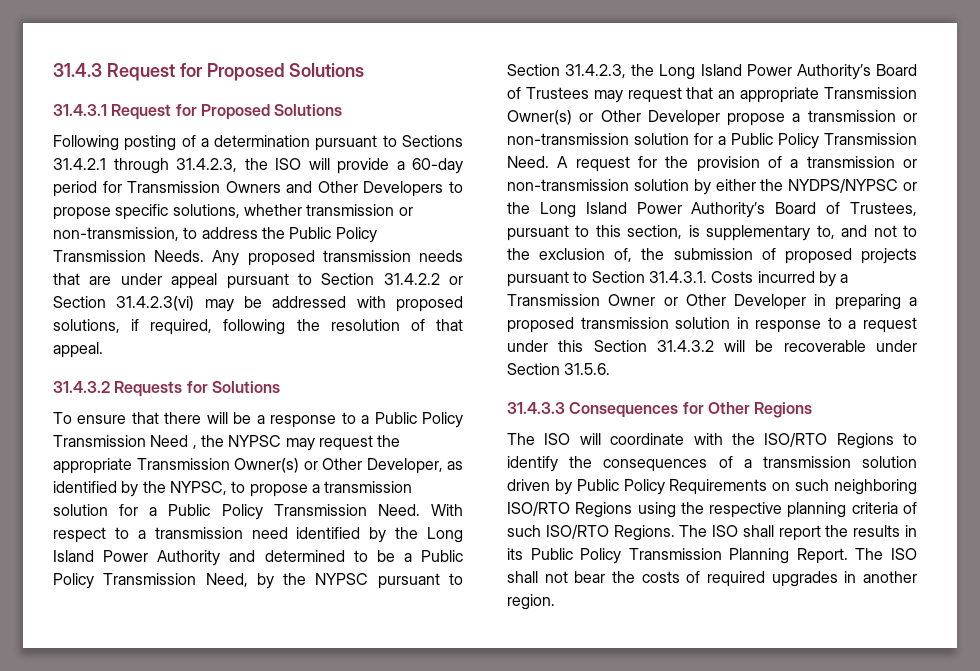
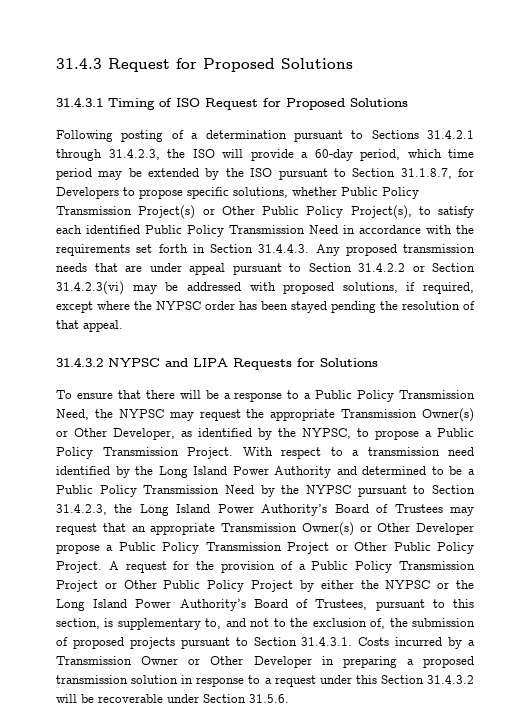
(107, 110) none -> [108,98,200,110] Timing of ISO
[53,181,358,197] period for Transmission Owners and Other -> [360,149,474,161] [56,168,475,180] period, which time period may be extended by the ISO pursuant to Section 31.1.8.7, for
[306,204,413,216] [53,227,377,243] [53,250,205,262] transmission or non-transmission, to address the Public Policy Transmission Needs. -> [341,187,419,199] [56,205,474,219] [56,225,474,237] [56,244,310,256] Public Policy Transmission Project(s) or Other Public Policy Project(s), to satisfy each identified Public Policy Transmission Need in accordance with the requirements set forth in Section 31.4.4.3.
[223,319,286,335] following -> [56,301,376,313] except where the NYPSC order has been stayed pending
(110, 387) none -> [108,358,228,367] NYPSC and LIPA
[150,435,197,449] Need , -> [56,409,89,420] Need,
[324,481,413,493] [53,504,420,520] transmission solution for a Public Policy Transmission Need. -> [437,428,474,437] [56,447,233,459] Public Policy Transmission Project.
[205,573,248,587] Need, -> [224,485,254,494] Need
[807,110,917,122] [507,133,917,149] [507,156,549,168] transmission or non-transmission solution for a Public Policy Transmission Need. -> [118,542,475,554] [56,561,102,573] Public Policy Transmission Project or Other Public Policy Project.
[806,156,917,168] [507,179,689,191] transmission or non-transmission solution -> [311,561,476,573] [56,580,294,592] Public Policy Transmission Project or Other Public Policy Project
[788,179,899,193] NYDPS/NYPSC -> [385,580,431,589] NYPSC
[507,402,813,418] [507,433,917,449] [507,456,917,472] [507,479,917,495] [507,502,917,518] [507,525,917,541] [507,548,917,564] [507,571,917,587] [507,594,555,610] // 31.4.3.3 Consequences for Other Regions // The ISO will coordinate with the ISO/RTO Regions to identify the consequences of a transmission solution driven by Public Policy Requirements on such neighboring ISO/RTO Regions using the respective planning criteria of such ISO/RTO Regions. The ISO shall report the results in its Public Policy Transmission Planning Report. The ISO shall not bear the costs of required upgrades in another region. -> (289, 698) none

